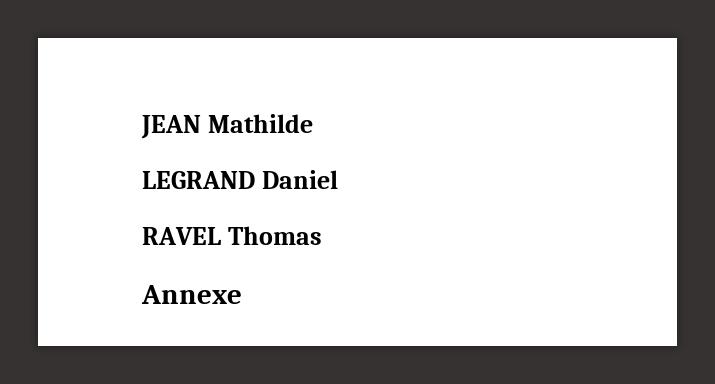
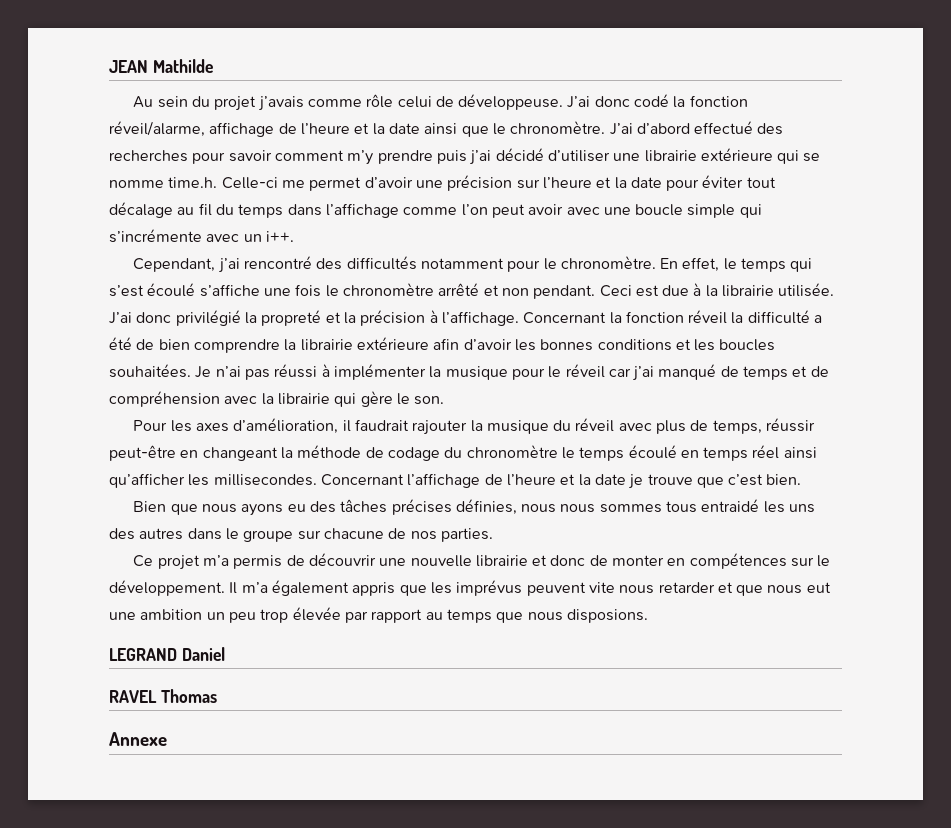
(313, 123) none -> [133,94,748,111] [109,121,784,137] [109,148,821,165] [109,175,776,191] [109,202,762,218] [109,229,294,243] [133,256,813,273] [109,283,835,299] [109,310,823,326] [109,337,776,353] [109,364,829,381] [109,391,445,407] [133,418,816,435] [109,445,817,461] [109,473,802,489] [133,499,816,516] [109,528,493,542] [133,553,831,570] [109,580,831,596] [109,607,648,623] // Au sein du projet j’avais comme rôle celui de développeuse. J’ai donc codé la fonction réveil/alarme, affichage de l’heure et la date ainsi que le chronomètre. J’ai d’abord effectué des recherches pour savoir comment m’y prendre puis j’ai décidé d’utiliser une librairie extérieure qui se nomme time.h. Celle-ci me permet d’avoir une précision sur l’heure et la date pour éviter tout décalage au fil du temps dans l’affichage comme l’on peut avoir avec une boucle simple qui s’incrémente avec un i++. // Cependant, j’ai rencontré des difficultés notamment pour le chronomètre. En effet, le temps qui s’est écoulé s’affiche une fois le chronomètre arrêté et non pendant. Ceci est due à la librairie utilisée. J’ai donc privilégié la propreté et la précision à l’affichage. Concernant la fonction réveil la difficulté a été de bien comprendre la librairie extérieure afin d’avoir les bonnes conditions et les boucles souhaitées. Je n’ai pas réussi à implémenter la musique pour le réveil car j’ai manqué de temps et de compréhension avec la librairie qui gère le son. // Pour les axes d’amélioration, il faudrait rajouter la musique du réveil avec plus de temps, réussir peut-être en changeant la méthode de codage du chronomètre le temps écoulé en temps réel ainsi qu’afficher les millisecondes. Concernant l’affichage de l’heure et la date je trouve que c’est bien. // Bien que nous ayons eu des tâches précises définies, nous nous sommes tous entraidé les uns des autres dans le groupe sur chacune de nos parties. // Ce projet m’a permis de découvrir une nouvelle librairie et donc de monter en compétences sur le développement. Il m’a également appris que les imprévus peuvent vite nous retarder et que nous eut une ambition un peu trop élevée par rapport au temps que nous disposions.

